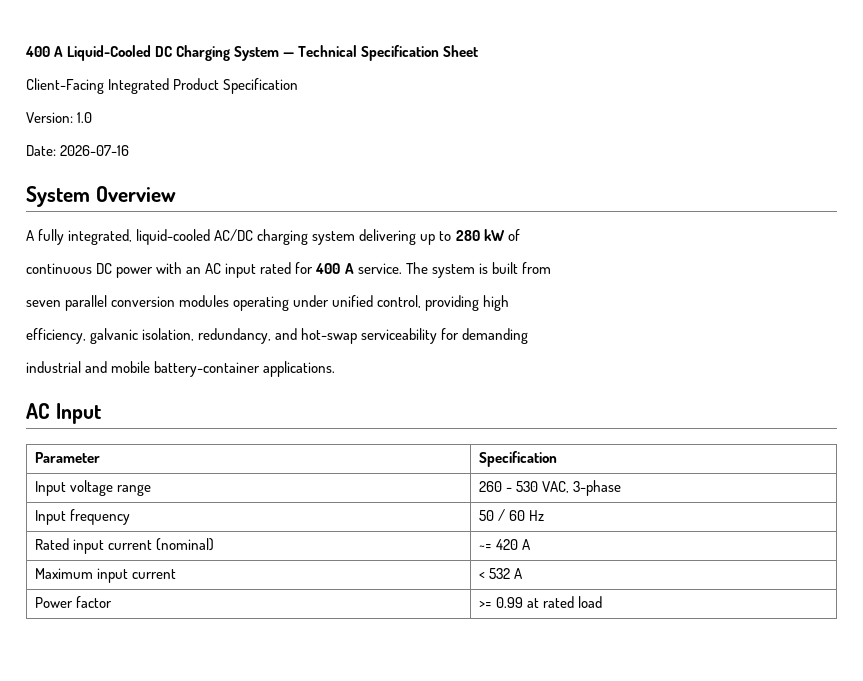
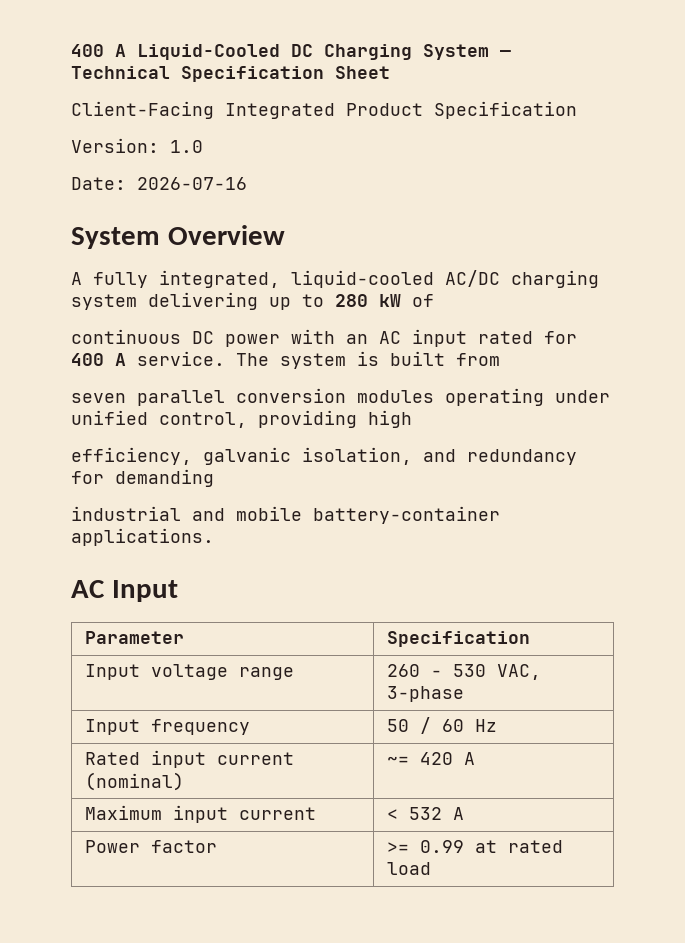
[198,328,438,344] redundancy, and hot-swap serviceability -> [423,449,577,465] and redundancy

